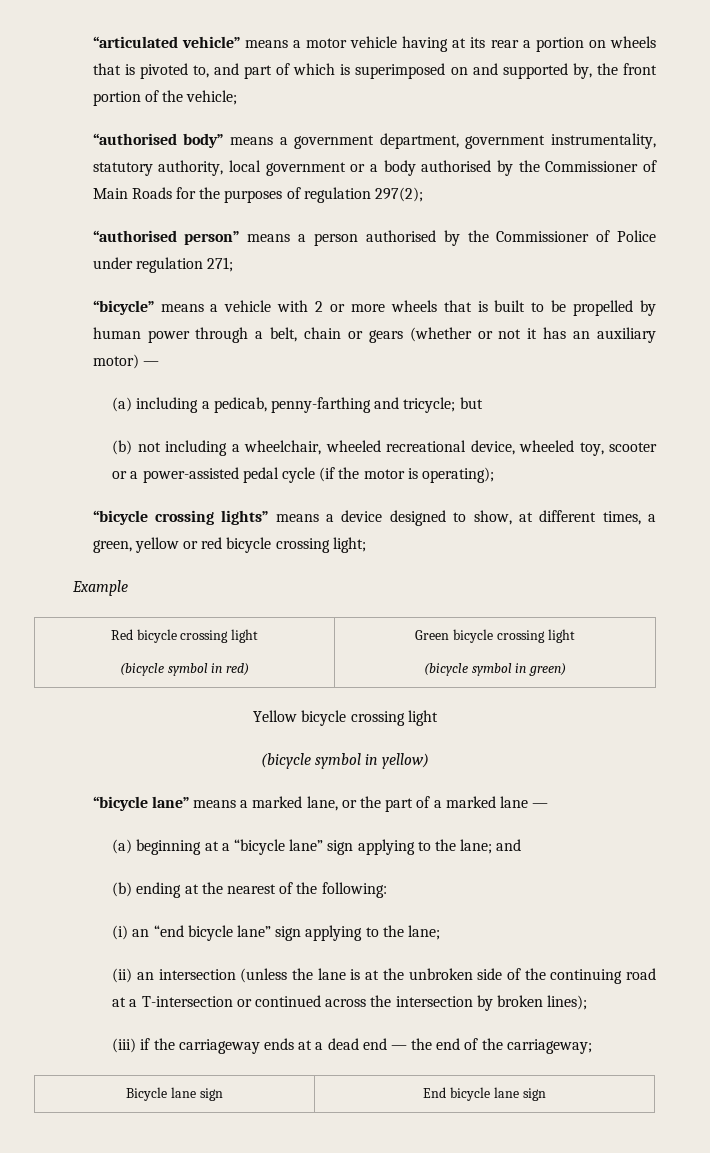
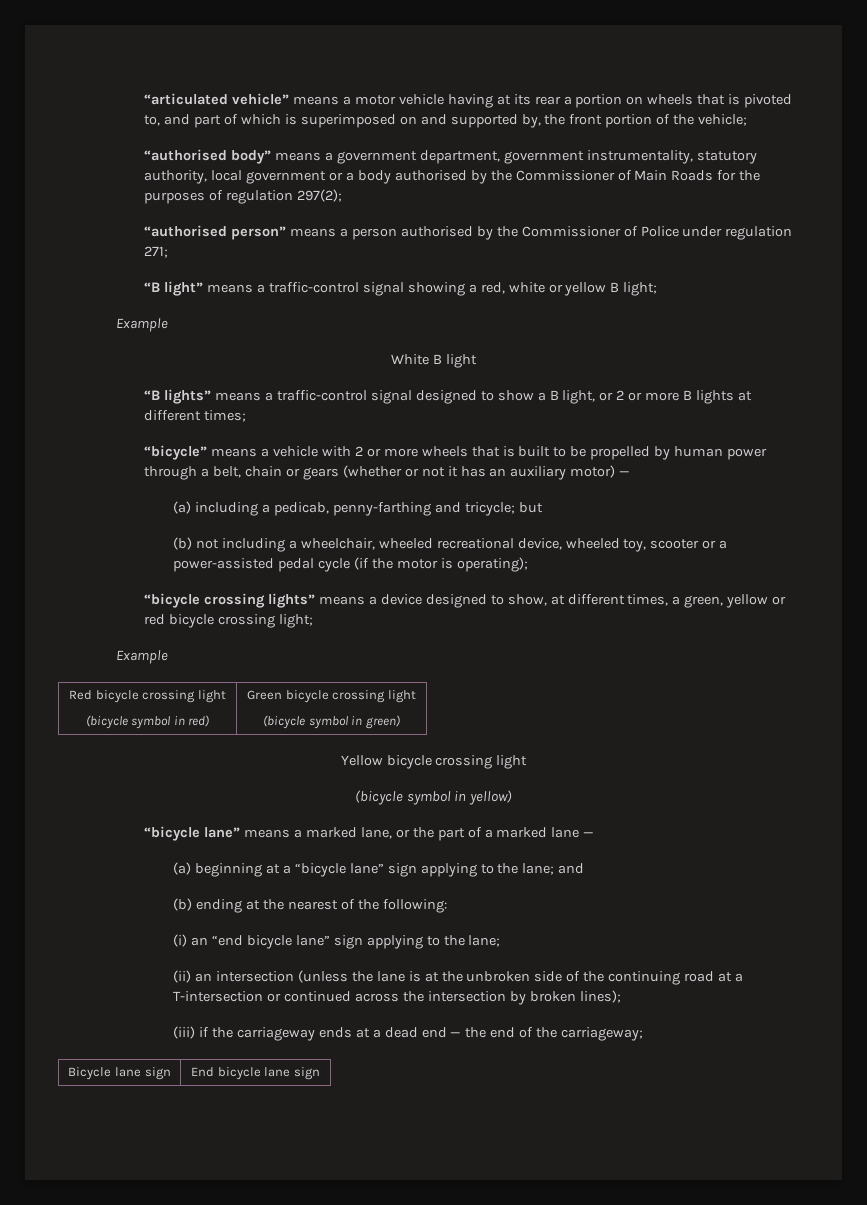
(234, 264) none -> [144,281,658,296] [115,318,168,332] [391,354,477,368] [144,389,752,404] [144,410,247,422] // “B light” means a traffic-control signal showing a red, white or yellow B light; // Example // White B light // “B lights” means a traffic-control signal designed to show a B light, or 2 or more B lights at different times;

